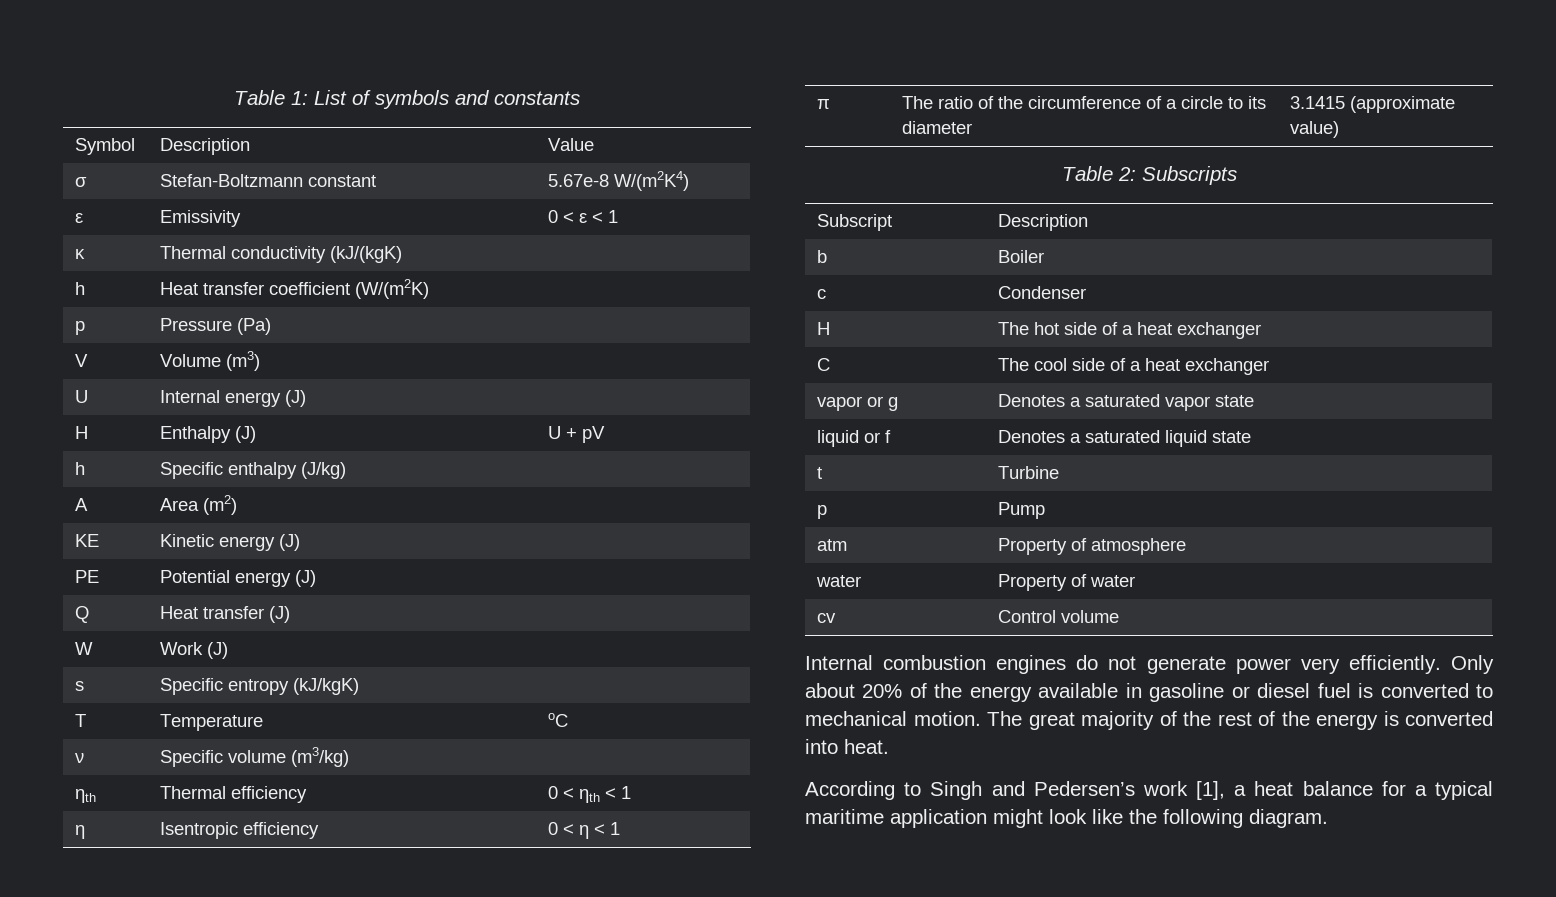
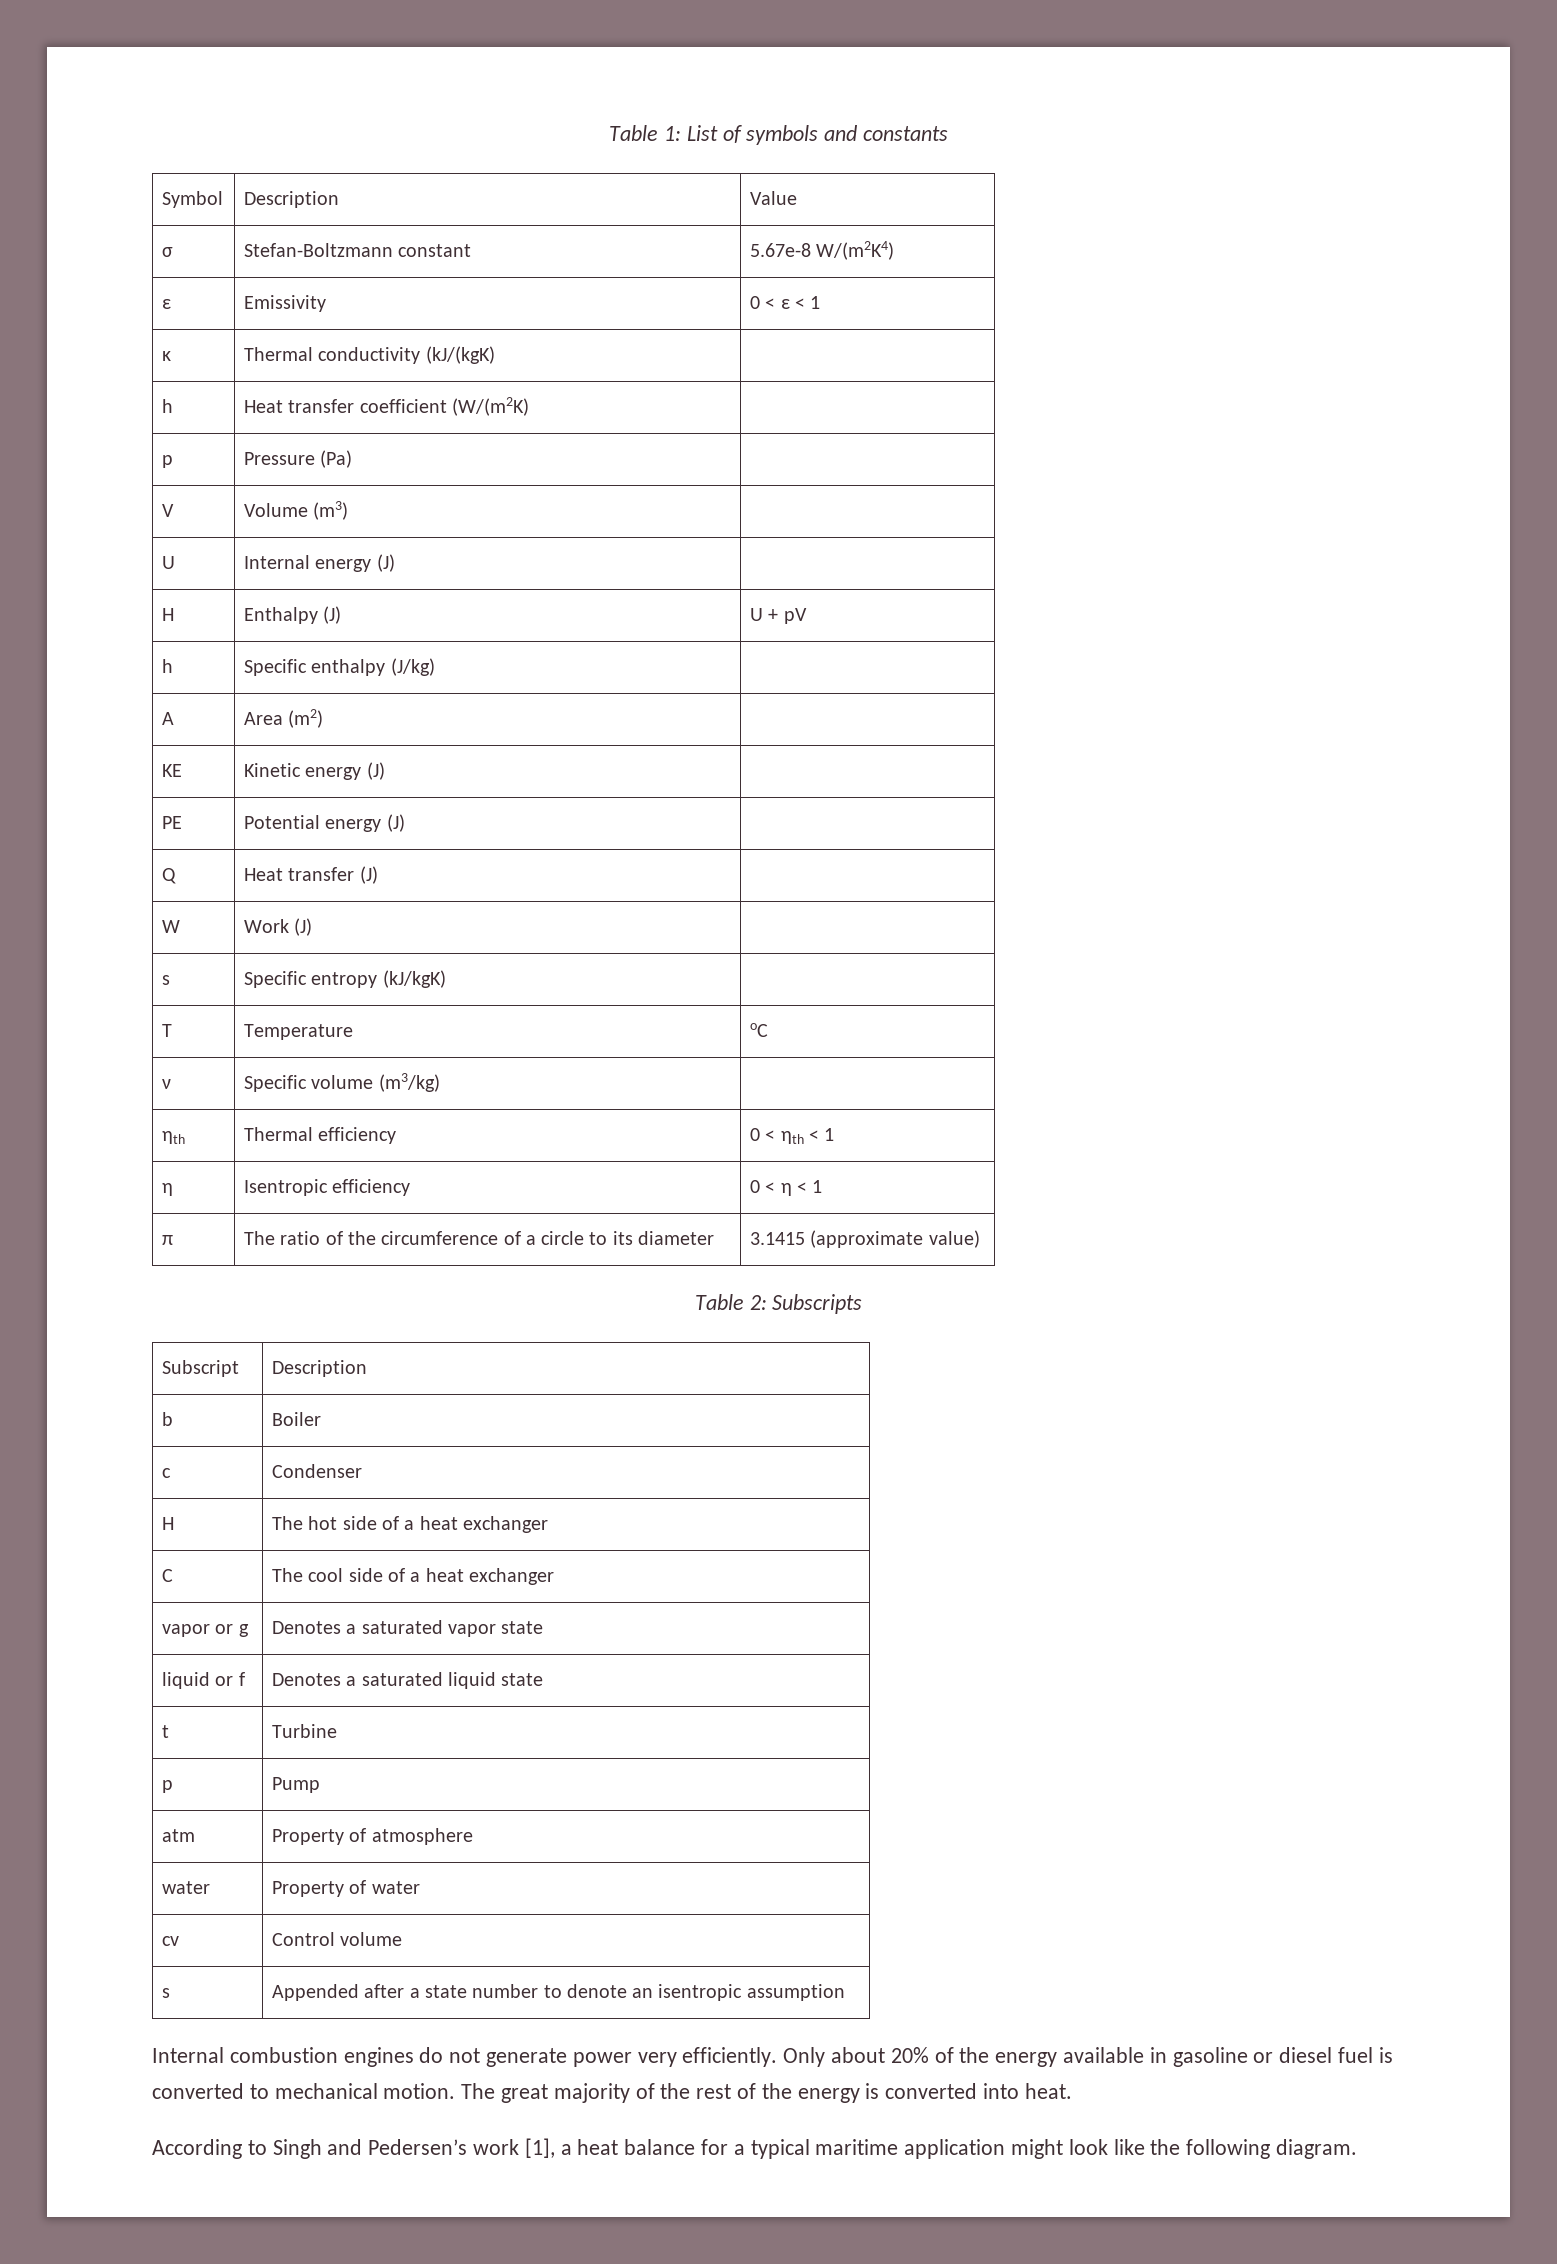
(1120, 616) none -> [162,1988,171,1998] [272,1984,845,2001] // s | Appended after a state number to denote an isentropic assumption

